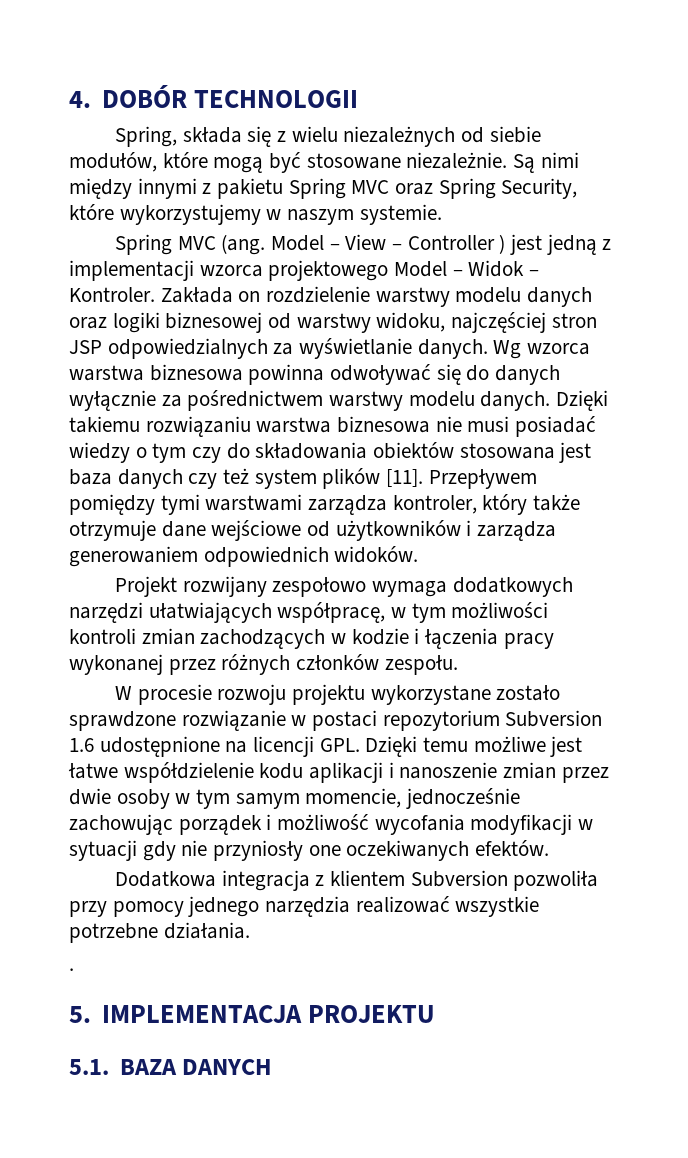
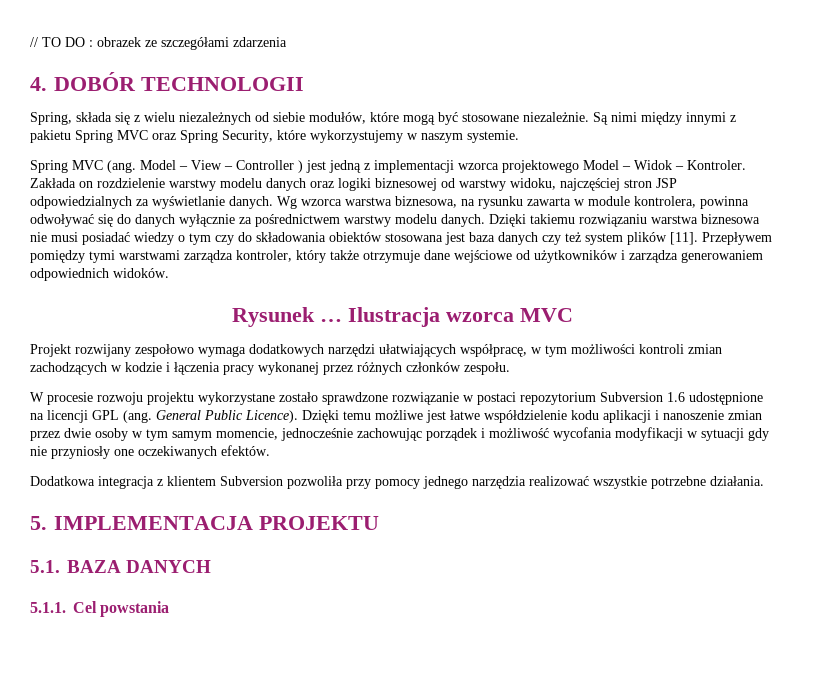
(69, 99) none -> [30,37,287,50] // TO DO : obrazek ze szczegółami zdarzenia //
[149,364,243,381] biznesowa -> [395,196,696,209] biznesowa, na rysunku zawarta w module kontrolera,
(419, 554) none -> [232,307,573,327] // Rysunek … Ilustracja wzorca MVC
[319,738,360,752] GPL. -> [92,410,298,423] GPL (ang. General Public Licence).
[69,968,74,971] // . -> (764, 481) none
(273, 1067) none -> [30,601,170,617] // 5.1.1. Cel powstania

